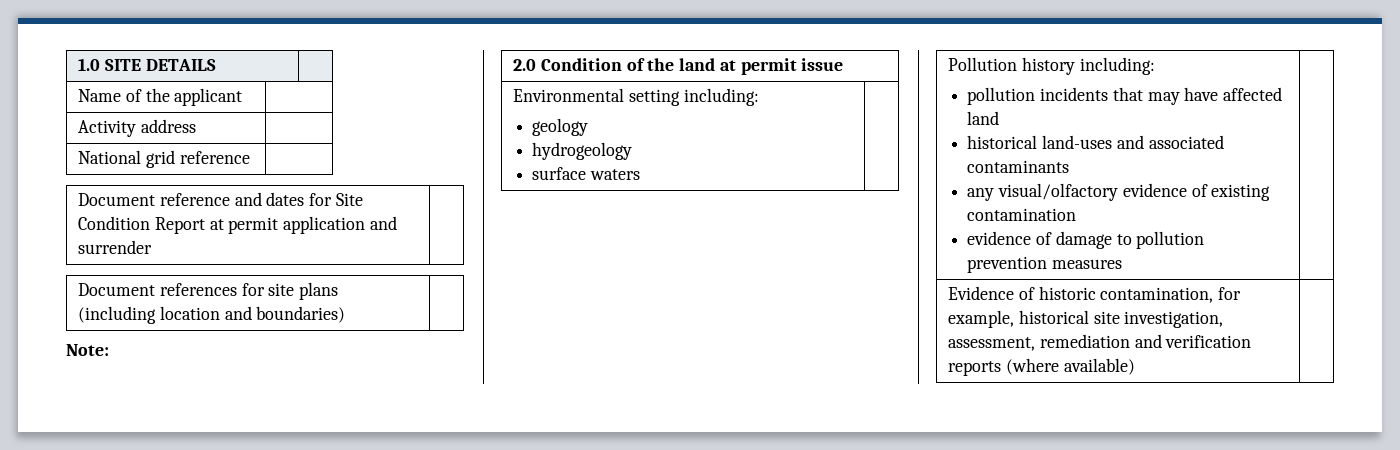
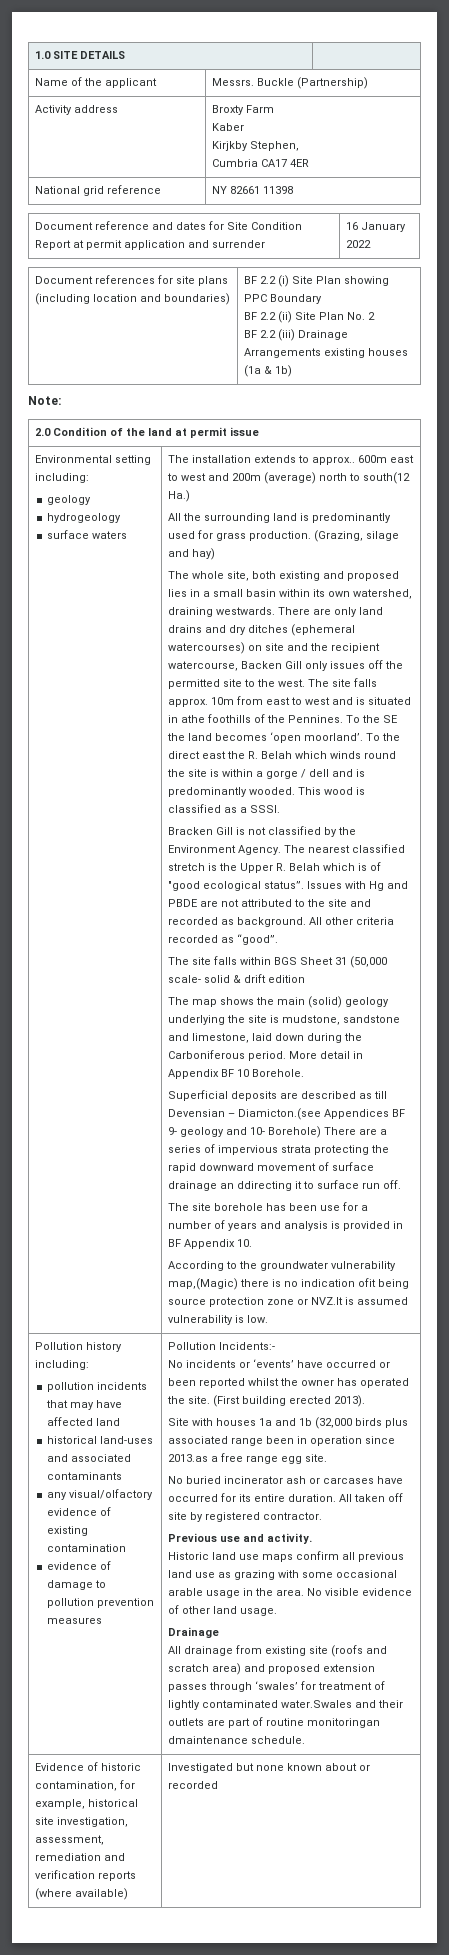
(243, 97) none -> [212,77,369,89] Messrs. Buckle (Partnership)
(196, 126) none -> [212,105,275,115] [212,123,245,131] [212,141,300,151] [212,159,310,167] Broxty Farm // Kaber // Kirjkby Stephen, // Cumbria CA17 4ER
(250, 157) none -> [212,186,294,194] NY 82661 11398
(153, 247) none -> [346,222,407,232] [346,240,372,248] 16 January 2022
(346, 314) none -> [244,275,390,287] [244,294,323,304] [244,311,376,323] [244,329,349,341] [244,348,409,358] [244,365,293,377] BF 2.2 (i) Site Plan showing PPC Boundary // BF 2.2 (ii) Site Plan No. 2 // BF 2.2 (iii) Drainage Arrangements existing houses (1a & 1b)
(641, 174) none -> [168,455,415,465] [167,472,411,484] [168,490,191,502] [168,513,392,523] [168,530,400,542] [168,548,216,560] [168,571,400,581] [168,589,413,599] [168,607,384,617] [168,624,356,636] [168,642,381,654] [168,660,404,671] [168,678,378,689] [168,696,412,707] [168,714,398,723] [167,732,401,743] [168,751,397,759] [167,769,366,779] [168,787,366,797] [168,804,281,813] [168,826,357,837] [168,844,406,855] [168,862,382,873] [168,881,409,891] [168,899,372,907] [168,917,395,927] [168,934,279,945] [168,956,388,968] [168,974,306,983] [168,996,390,1008] [168,1015,401,1025] [168,1033,363,1043] [168,1050,364,1061] [168,1069,305,1079] [168,1090,388,1101] [168,1108,406,1120] [168,1126,388,1138] [168,1144,390,1155] [168,1162,375,1173] [168,1180,402,1191] [168,1202,369,1211] [168,1220,404,1231] [168,1239,253,1249] [168,1261,397,1271] [168,1278,410,1290] [168,1297,409,1307] [168,1315,269,1325] The installation extends to approx.. 600m east to west and 200m (average) north to south(12 Ha.) // All the surrounding land is predominantly used for grass production. (Grazing, silage and hay) // The whole site, both existing and proposed lies in a small basin within its own watershed, draining westwards. There are only land drains and dry ditches (ephemeral watercourses) on site and the recipient watercourse, Backen Gill only issues off the permitted site to the west. The site falls approx. 10m from east to west and is situated in athe foothills of the Pennines. To the SE the land becomes ‘open moorland’. To the direct east the R. Belah which winds round the site is within a gorge / dell and is predominantly wooded. This wood is classified as a SSSI. // Bracken Gill is not classified by the Environment Agency. The nearest classified stretch is the Upper R. Belah which is of "good ecological status”. Issues with Hg and PBDE are not attributed to the site and recorded as background. All other criteria recorded as “good”. // The site falls within BGS Sheet 31 (50,000 scale- solid & drift edition // The map shows the main (solid) geology underlying the site is mudstone, sandstone and limestone, laid down during the Carboniferous period. More detail in Appendix BF 10 Borehole. // Superficial deposits are described as till Devensian – Diamicton.(see Appendices BF 9- geology and 10- Borehole) There are a series of impervious strata protecting the rapid downward movement of surface drainage an ddirecting it to surface run off. // The site borehole has been use for a number of years and analysis is provided in BF Appendix 10. // According to the groundwater vulnerability map,(Magic) there is no indication ofit being source protection zone or NVZ.It is assumed vulnerability is low.
(1123, 264) none -> [168,1342,276,1350] [168,1359,391,1368] [168,1378,410,1388] [167,1395,366,1407] [168,1417,409,1429] [168,1436,396,1446] [168,1453,328,1464] [168,1476,404,1484] [168,1493,404,1502] [168,1512,323,1522] [168,1533,313,1544] [168,1551,405,1562] [168,1570,398,1580] [168,1588,413,1598] [168,1605,278,1616] [168,1627,220,1638] [168,1645,388,1657] [168,1663,376,1675] [168,1681,386,1692] [168,1700,404,1710] [168,1717,381,1728] [168,1736,306,1744] Pollution Incidents:- // No incidents or ‘events’ have occurred or been reported whilst the owner has operated the site. (First building erected 2013). // Site with houses 1a and 1b (32,000 birds plus associated range been in operation since 2013.as a free range egg site. // No buried incinerator ash or carcases have occurred for its entire duration. All taken off site by registered contractor. // Previous use and activity. // Historic land use maps confirm all previous land use as grazing with some occasional arable usage in the area. No visible evidence of other land usage. // Drainage // All drainage from existing site (roofs and scratch area) and proposed extension passes through ‘swales’ for treatment of lightly contaminated water.Swales and their outlets are part of routine monitoringan dmaintenance schedule.
(1135, 366) none -> [168,1763,371,1773] [168,1781,219,1789] Investigated but none known about or recorded

